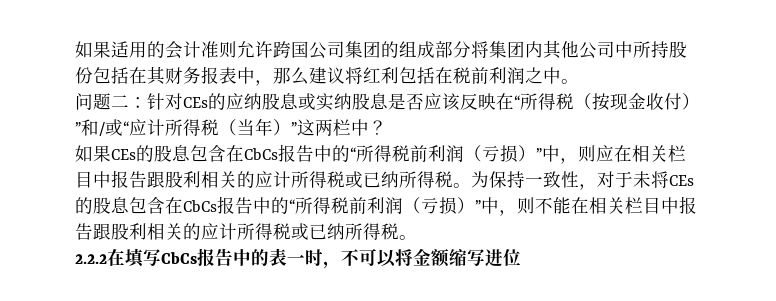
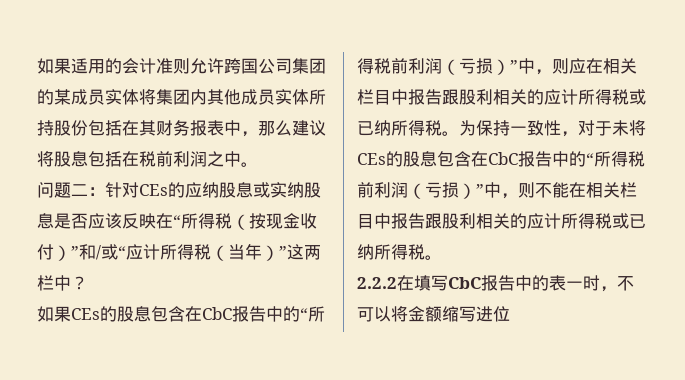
[399,41,471,58] 组成部分 -> [54,89,139,105] 某成员实体
[579,41,633,59] 公司中 -> [241,89,309,105] 成员实体
[363,67,399,84] 红利 -> [54,151,88,167] 股息
[244,148,278,160] CbCs -> [202,307,232,320] CbC
[183,200,217,212] CbCs -> [488,152,518,165] CbC
[161,252,197,264] CbCs -> [448,277,481,289] CbC

